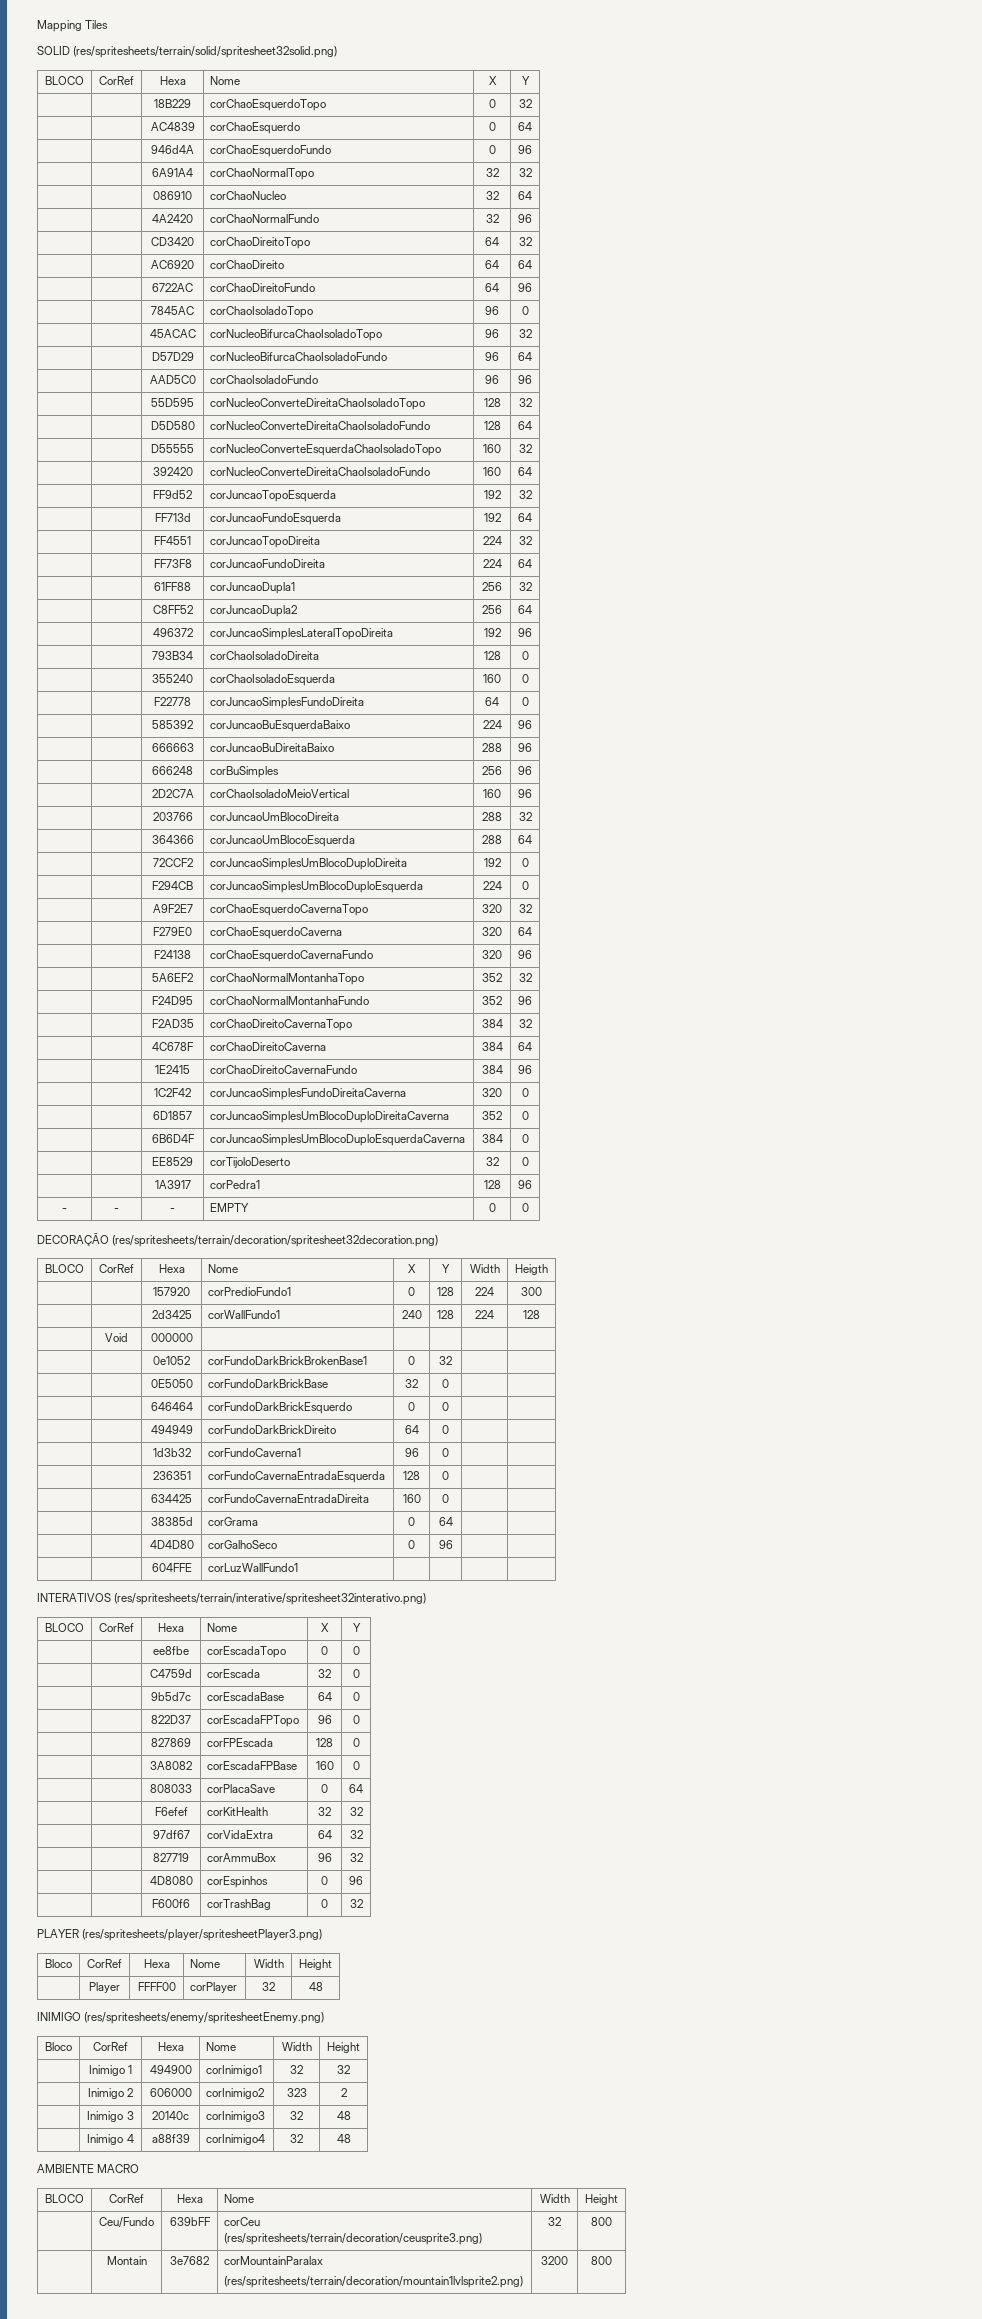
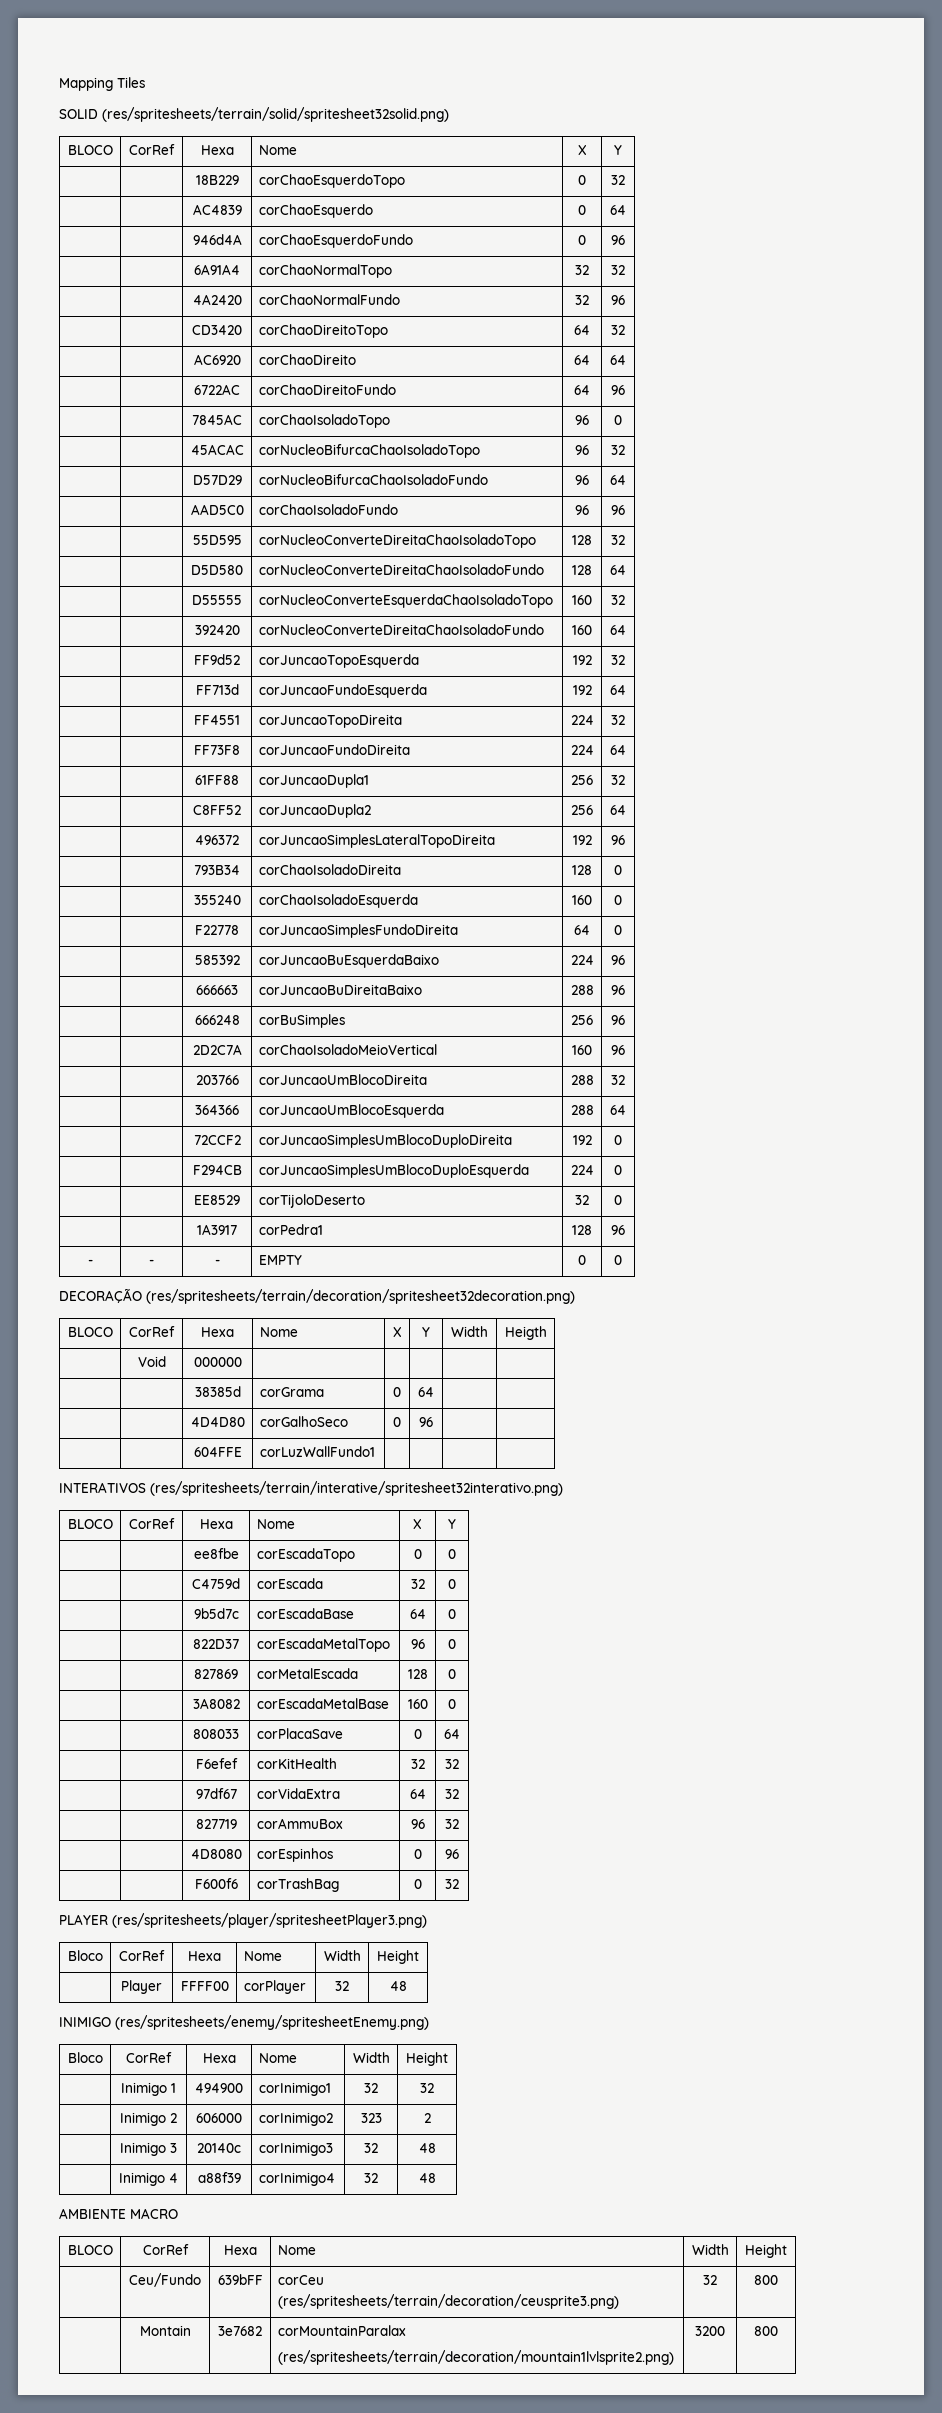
[153,191,192,200] [210,191,287,200] [485,191,499,200] [518,191,532,200] // | | 086910 | corChaoNucleo | 32 | 64 -> (625, 270) none
[152,904,193,913] [210,904,369,916] [482,904,502,913] [518,904,532,913] [153,927,192,936] [210,927,343,939] [482,927,502,936] [518,927,532,936] [154,950,191,959] [210,950,374,962] [482,950,502,959] [518,950,532,959] [152,973,193,982] [210,973,365,985] [482,973,502,982] [518,973,532,982] [152,996,193,1005] [210,996,370,1005] [482,996,502,1005] [518,996,532,1005] [151,1019,194,1028] [210,1019,353,1031] [481,1019,503,1028] [518,1019,532,1028] [152,1042,194,1051] [210,1042,327,1051] [481,1042,503,1051] [518,1042,532,1051] [155,1065,190,1074] [210,1065,358,1074] [481,1065,503,1074] [518,1065,532,1074] [154,1088,191,1097] [210,1088,407,1100] [482,1088,502,1097] [521,1088,529,1097] [153,1111,192,1120] [210,1111,450,1123] [482,1111,502,1120] [521,1111,529,1120] [151,1134,195,1143] [210,1134,466,1146] [481,1134,503,1143] [521,1134,529,1143] // | | A9F2E7 | corChaoEsquerdoCavernaTopo | 320 | 32 // | | F279E0 | corChaoEsquerdoCaverna | 320 | 64 // | | F24138 | corChaoEsquerdoCavernaFundo | 320 | 96 // | | 5A6EF2 | corChaoNormalMontanhaTopo | 352 | 32 // | | F24D95 | corChaoNormalMontanhaFundo | 352 | 96 // | | F2AD35 | corChaoDireitoCavernaTopo | 384 | 32 // | | 4C678F | corChaoDireitoCaverna | 384 | 64 // | | 1E2415 | corChaoDireitoCavernaFundo | 384 | 96 // | | 1C2F42 | corJuncaoSimplesFundoDireitaCaverna | 320 | 0 // | | 6D1857 | corJuncaoSimplesUmBlocoDuploDireitaCaverna | 352 | 0 // | | 6B6D4F | corJuncaoSimplesUmBlocoDuploEsquerdaCaverna | 384 | 0 -> (622, 1170) none
[153,1287,190,1296] [208,1287,292,1296] [408,1287,415,1296] [437,1287,454,1296] [475,1287,494,1296] [521,1287,542,1296] [151,1310,192,1319] [208,1310,281,1319] [401,1310,422,1319] [437,1310,454,1319] [475,1310,494,1319] [523,1310,540,1319] [105,1333,128,1342] [150,1333,193,1342] [153,1356,190,1365] [208,1356,368,1365] [408,1356,415,1365] [439,1356,452,1365] [150,1379,193,1388] [208,1379,329,1388] [405,1379,418,1388] [442,1379,449,1388] [150,1402,193,1411] [208,1402,353,1414] [408,1402,415,1411] [442,1402,449,1411] [150,1425,193,1434] [208,1425,337,1434] [404,1425,419,1434] [442,1425,449,1434] [152,1448,191,1457] [208,1448,302,1457] [404,1448,419,1457] [442,1448,449,1457] [152,1471,191,1480] [208,1471,386,1483] [403,1471,420,1480] [442,1471,449,1480] [151,1494,192,1503] [208,1494,370,1503] [402,1494,421,1503] [442,1494,449,1503] | 157920 | corPredioFundo1 | 0 | 128 | 224 | 300 // | | 2d3425 | corWallFundo1 | 240 | 128 | 224 | 128 // | Void | 000000 | | | | | // | | 0e1052 | corFundoDarkBrickBrokenBase1 | 0 | 32 | | // | | 0E5050 | corFundoDarkBrickBase | 32 | 0 | | // | | 646464 | corFundoDarkBrickEsquerdo | 0 | 0 | | // | | 494949 | corFundoDarkBrickDireito | 64 | 0 | | // | | 1d3b32 | corFundoCaverna1 | 96 | 0 | | // | | 236351 | corFundoCavernaEntradaEsquerda | 128 | 0 | | // | | 634425 | corFundoCavernaEntradaDireita | 160 | 0 -> [137,1356,166,1367] [193,1357,242,1367] Void | 000000 | | |
[207,1715,300,1727] corEscadaFPTopo -> [256,1638,390,1652] corEscadaMetalTopo
[207,1738,274,1747] corFPEscada -> [256,1668,358,1679] corMetalEscada
[207,1761,298,1770] corEscadaFPBase -> [256,1698,389,1709] corEscadaMetalBase

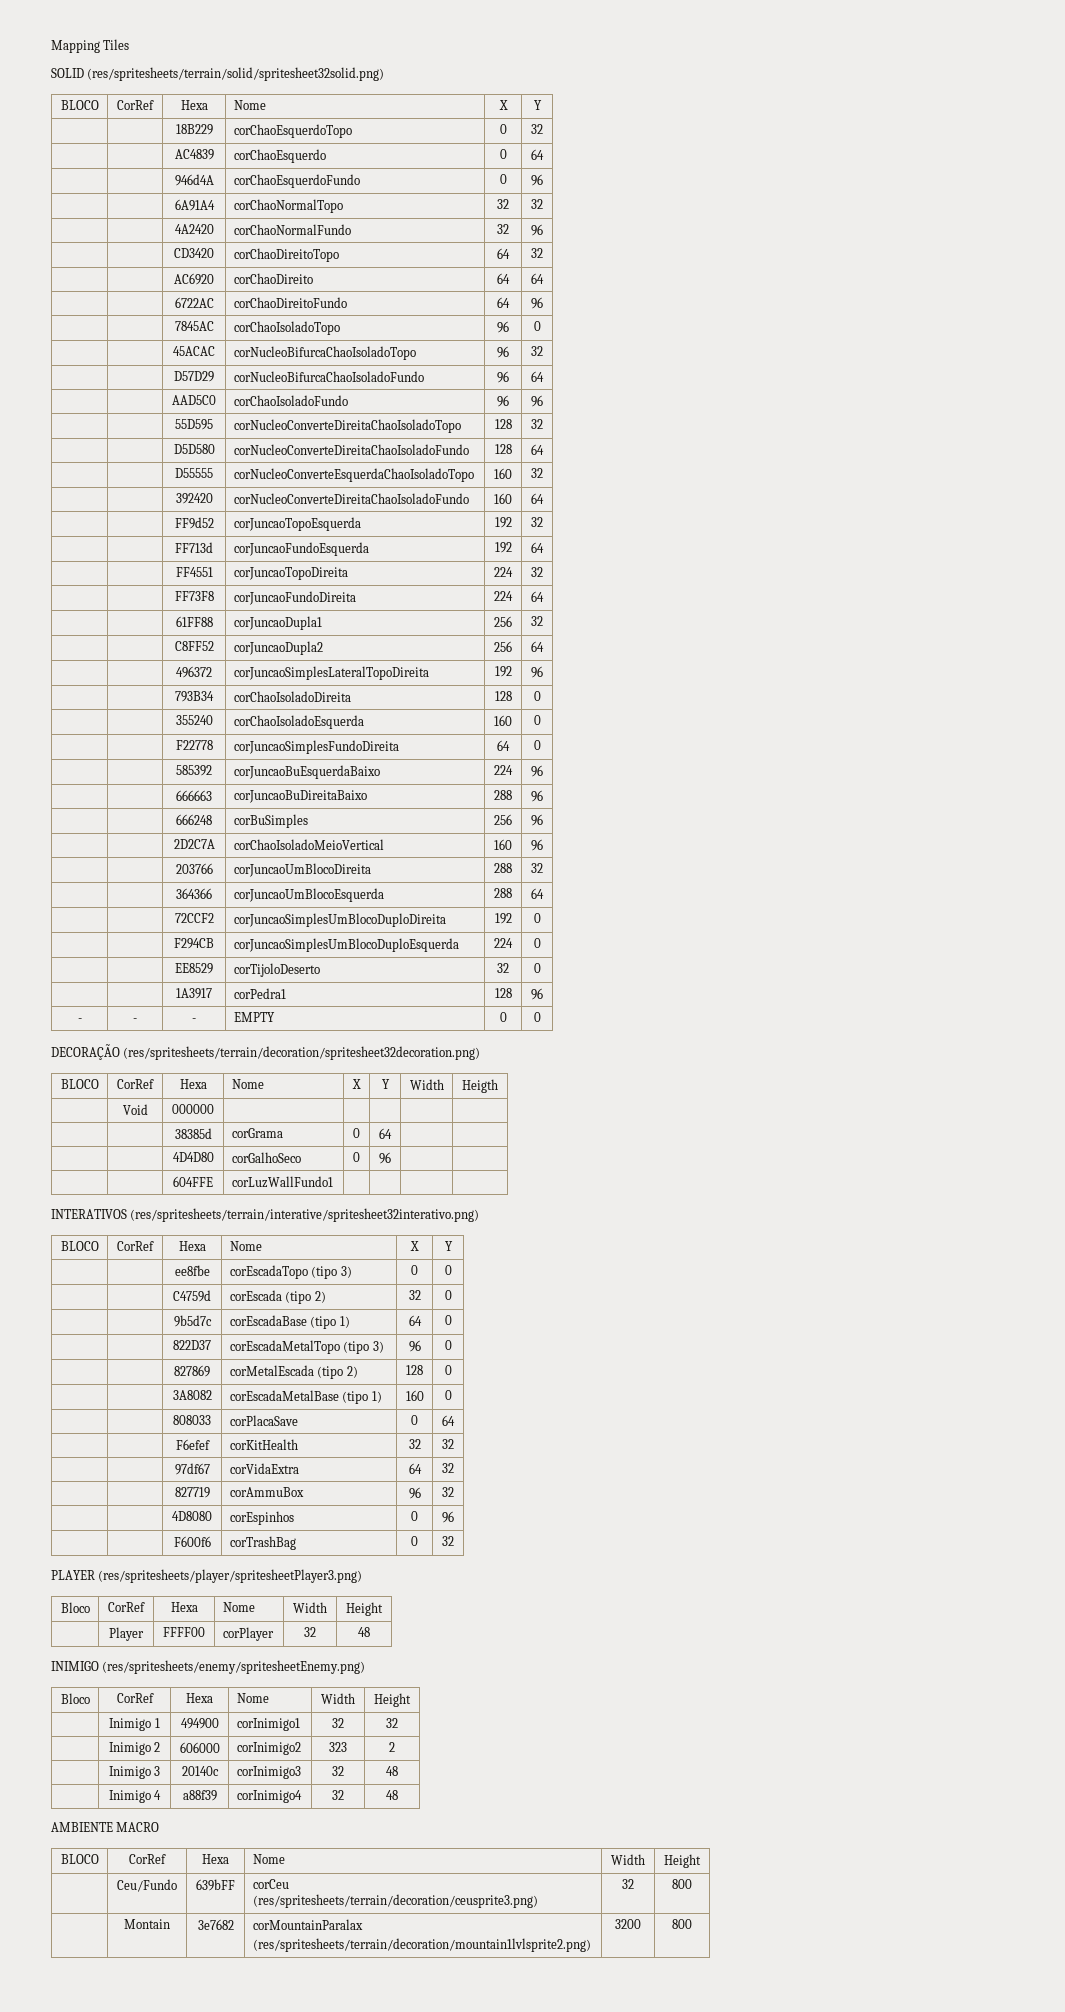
(355, 1555) none -> [311,1266,352,1279] (tipo 3)
(323, 1583) none -> [285,1291,326,1304] (tipo 2)
(354, 1613) none -> [310,1316,350,1329] (tipo 1)
(390, 1645) none -> [343,1341,384,1354] (tipo 3)
(358, 1673) none -> [317,1366,358,1379] (tipo 2)
(389, 1703) none -> [342,1391,382,1404] (tipo 1)

